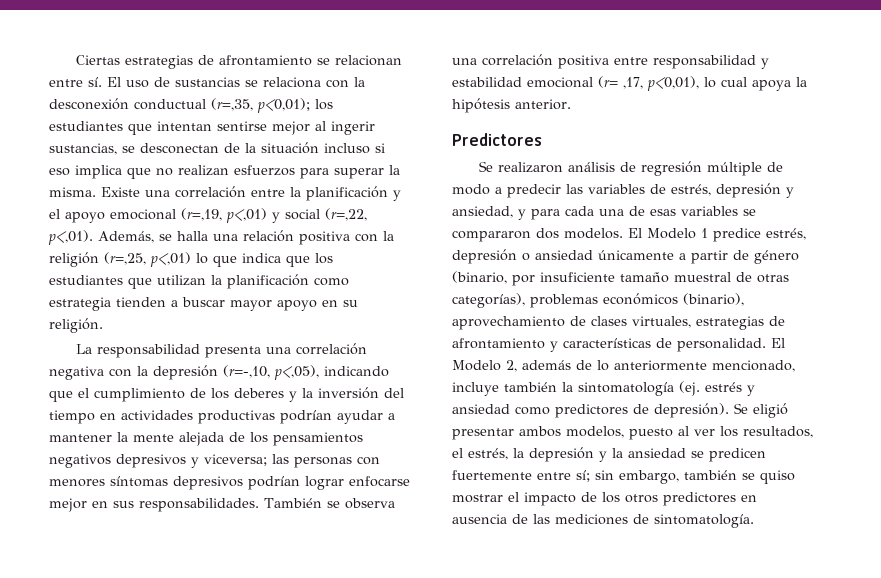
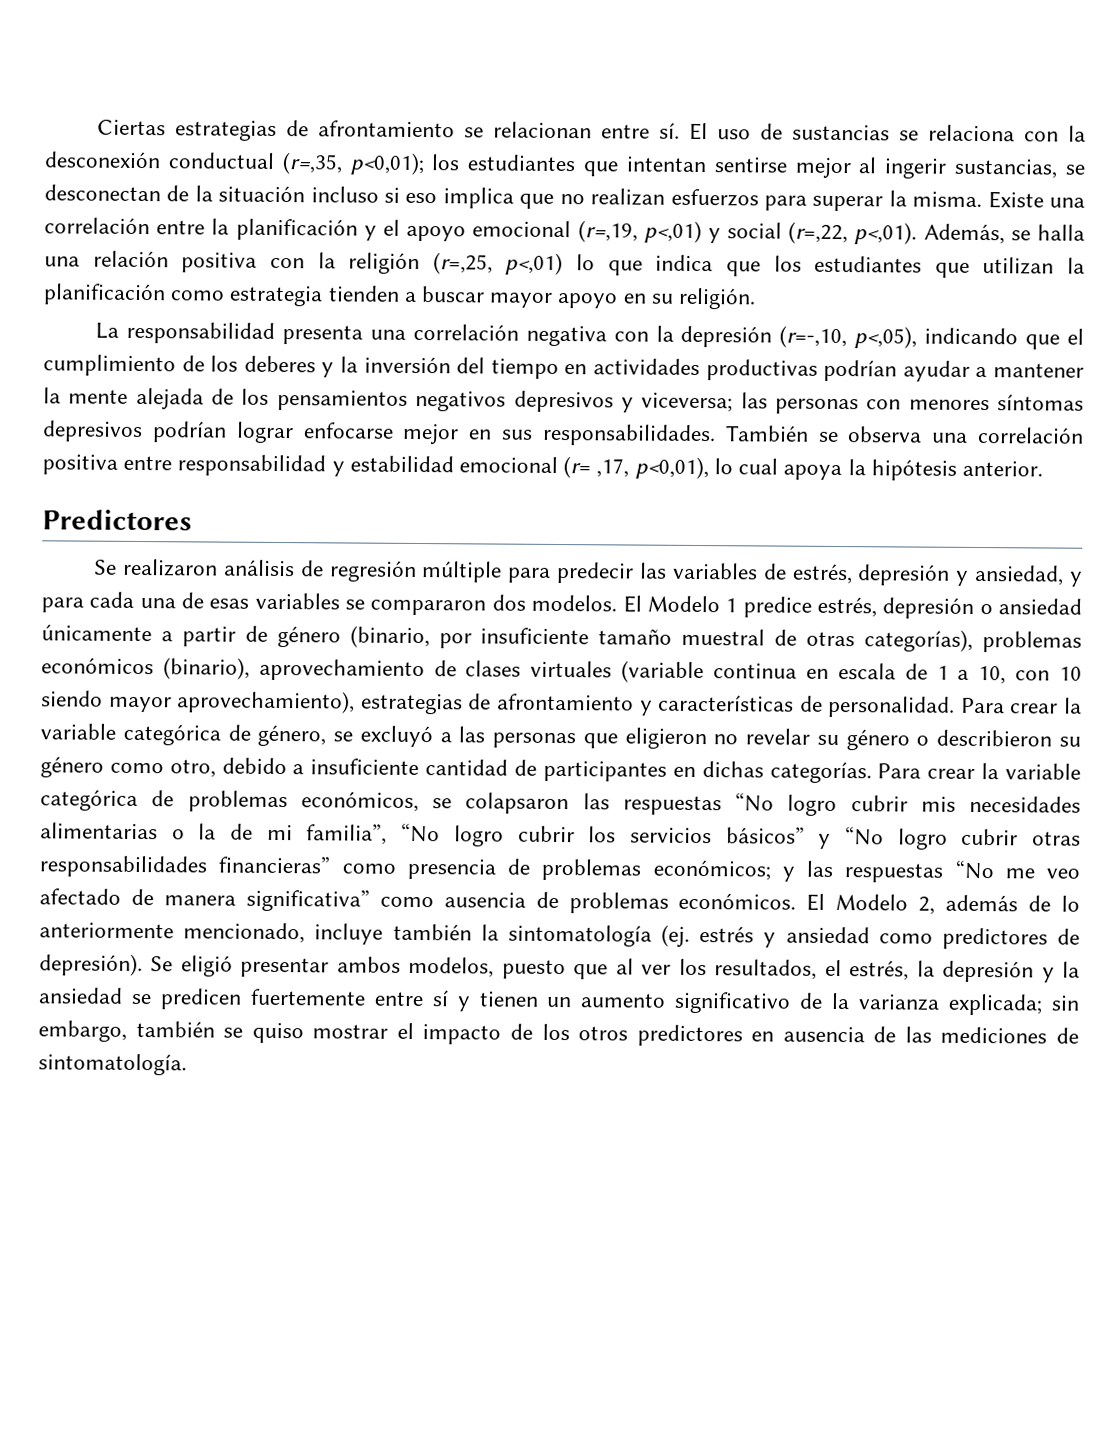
[766,162,783,172] [452,184,502,195] de modo a -> [507,567,552,583] para
[632,316,691,328] virtuales, -> [530,660,1082,685] [41,690,356,714] virtuales (variable continua en escala de 1 a 10, con 10 siendo mayor aprovechamiento),
(766, 345) none -> [960,697,1083,714] [40,723,1081,751] [40,756,1081,784] [40,789,1081,817] [40,822,1081,850] [39,855,1080,883] [39,888,797,914] Para crear la variable categórica de género, se excluyó a las personas que eligieron no revelar su género o describieron su género como otro, debido a insuficiente cantidad de participantes en dichas categorías. Para crear la variable categórica de problemas económicos, se colapsaron las respuestas “No logro cubrir mis necesidades alimentarias o la de mi familia”, “No logro cubrir los servicios básicos” y “No logro cubrir otras responsabilidades financieras” como presencia de problemas económicos; y las respuestas “No me veo afectado de manera significativa” como ausencia de problemas económicos.
(673, 434) none -> [573,964,609,980] que
[576,470,590,482] sí; -> [431,990,1044,1016] sí y tienen un aumento significativo de la varianza explicada;

